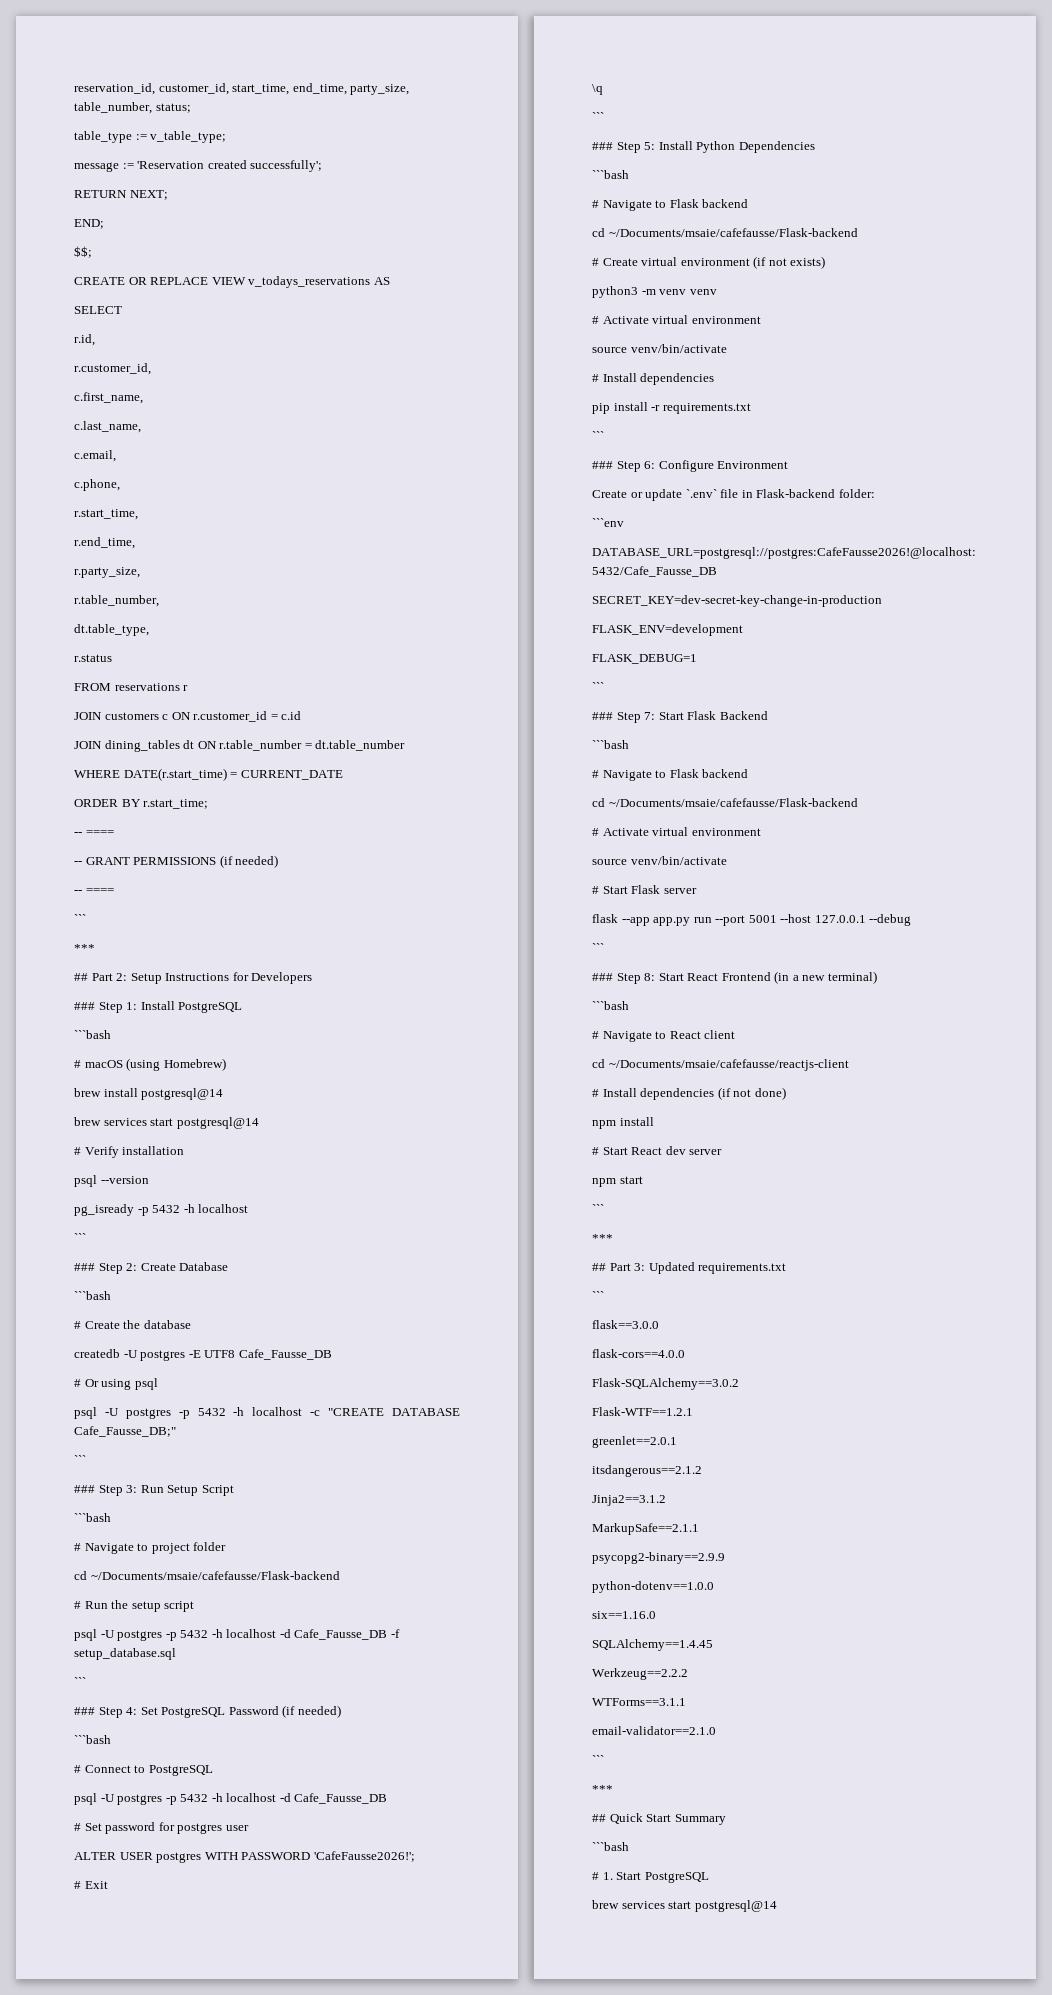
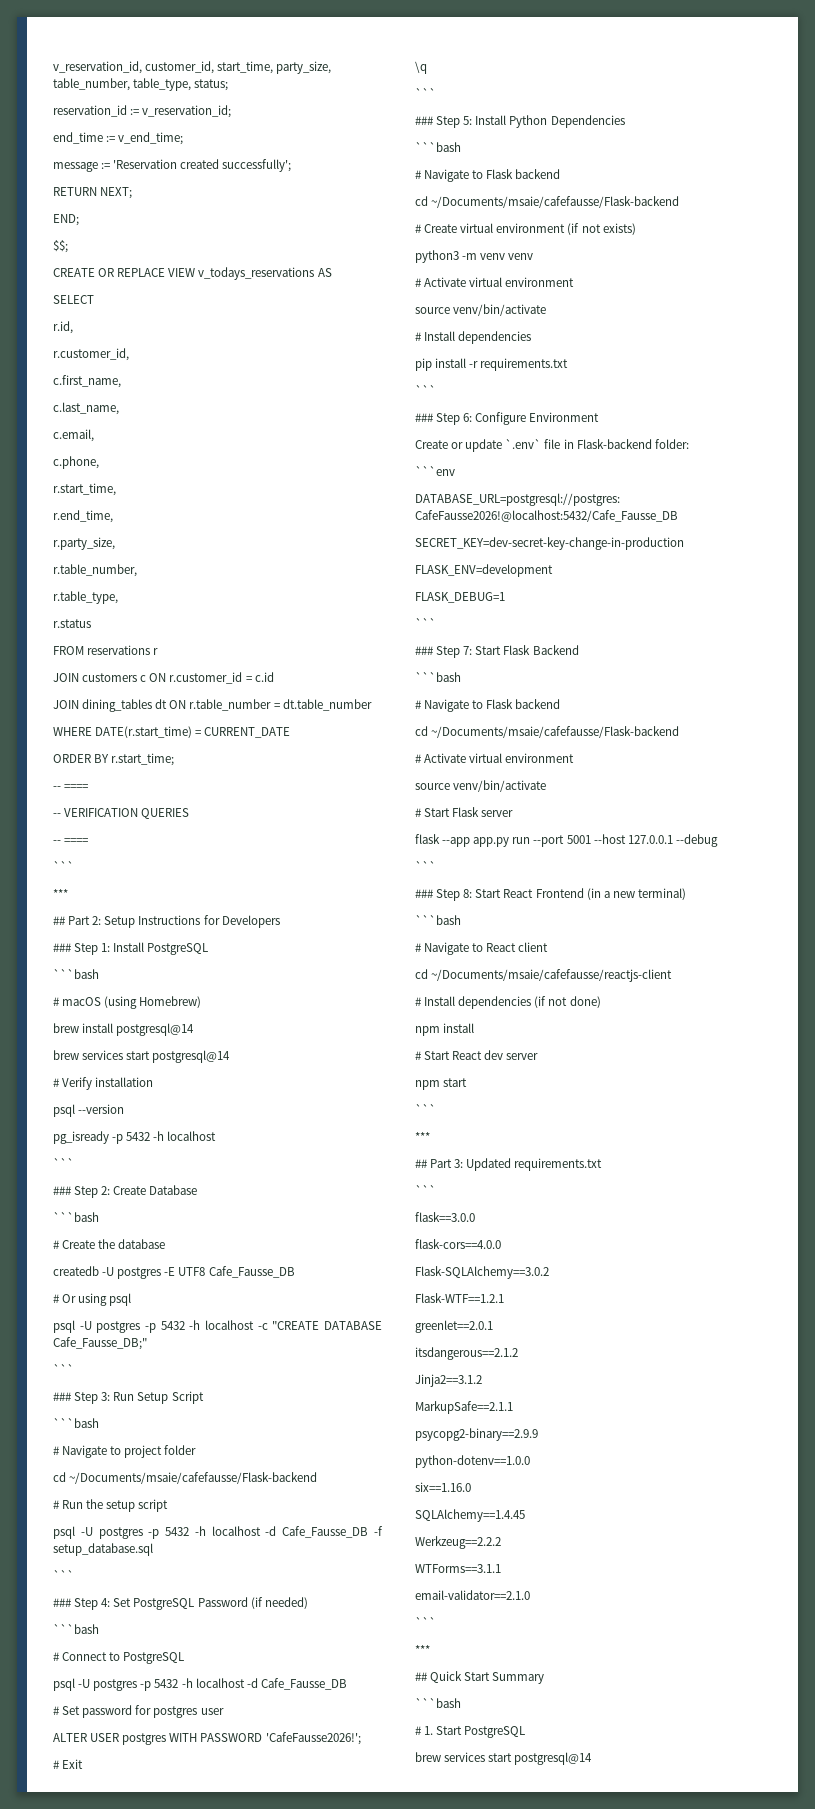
[74,83,155,95] reservation_id, -> [53,61,142,74] v_reservation_id,
[292,83,347,95] end_time, -> (274, 67) none
(152, 108) none -> [133,78,192,91] table_type,
[74,131,227,143] table_type := v_table_type; -> [53,105,232,118] [53,132,184,145] reservation_id := v_reservation_id; // end_time := v_end_time;
[74,624,149,636] dt.table_type, -> [53,591,118,604] r.table_type,
[85,855,279,868] GRANT PERMISSIONS (if needed) -> [64,808,190,819] VERIFICATION QUERIES

